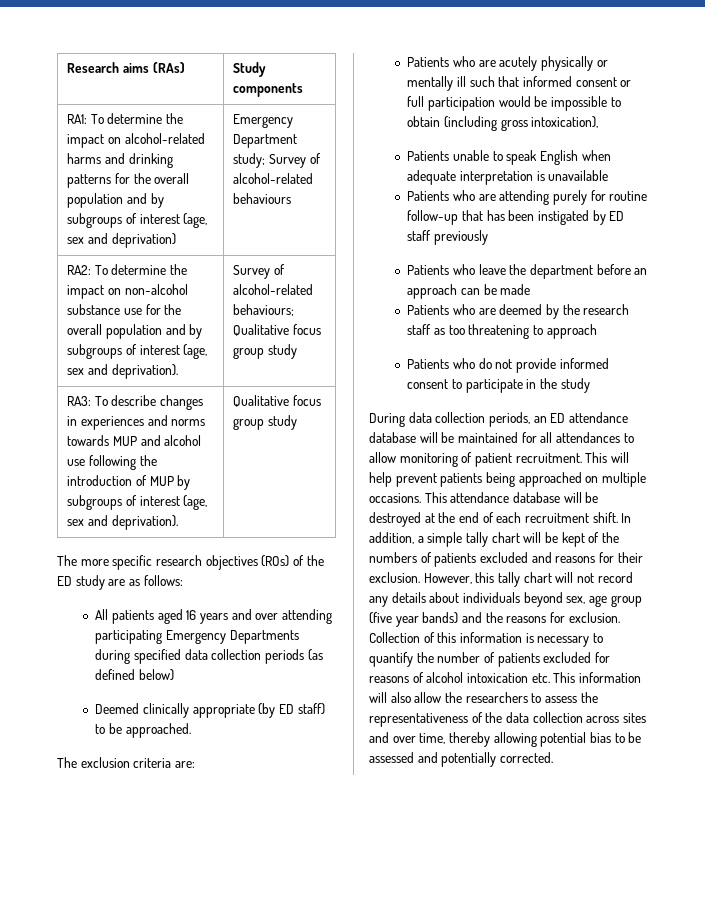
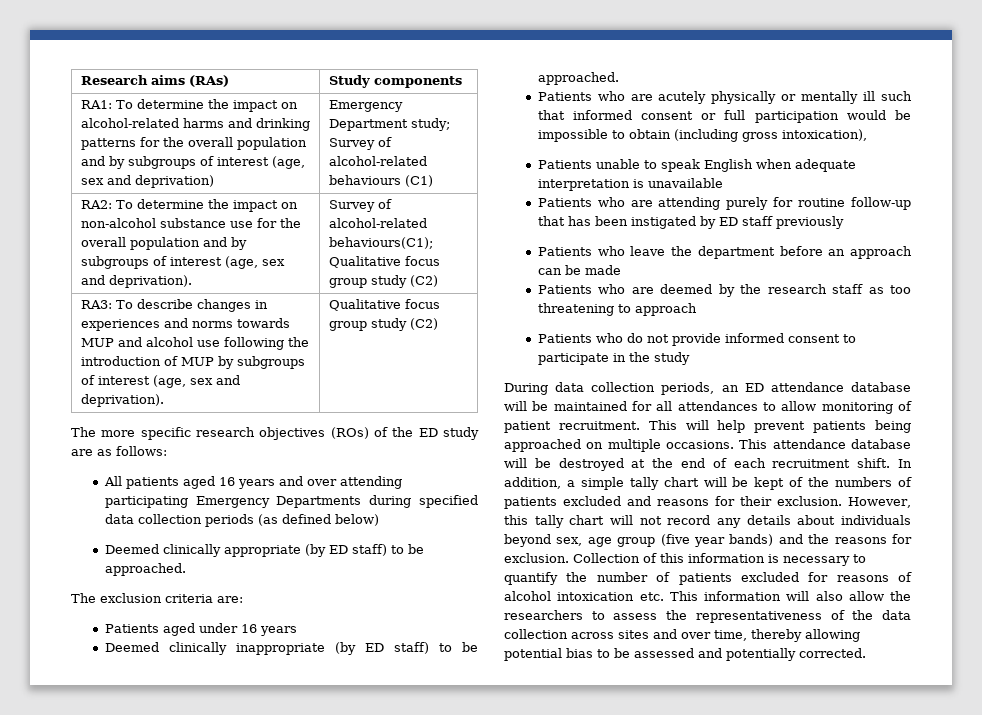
(292, 198) none -> [404,175,433,187] (C1)
[233,304,295,316] [233,324,321,336] [233,344,297,359] behaviours; Qualitative focus group study -> [328,237,433,249] [328,256,440,268] [328,275,438,288] behaviours(C1); Qualitative focus group study (C2)
(297, 422) none -> [409,318,438,330] (C2)
(195, 764) none -> [104,623,297,636] [104,642,478,655] [537,72,619,85] // Patients aged under 16 years // Deemed clinically inappropriate (by ED staff) to be approached.

